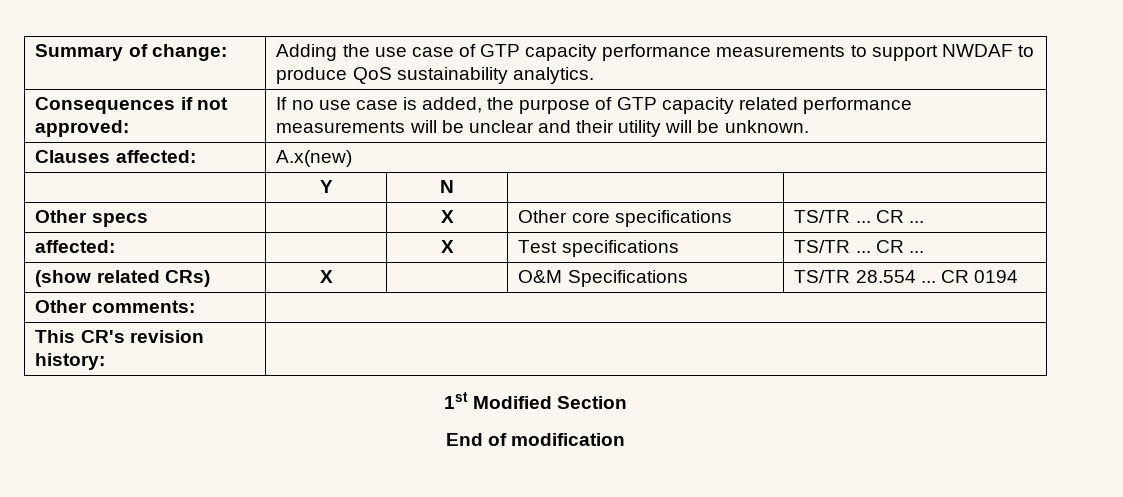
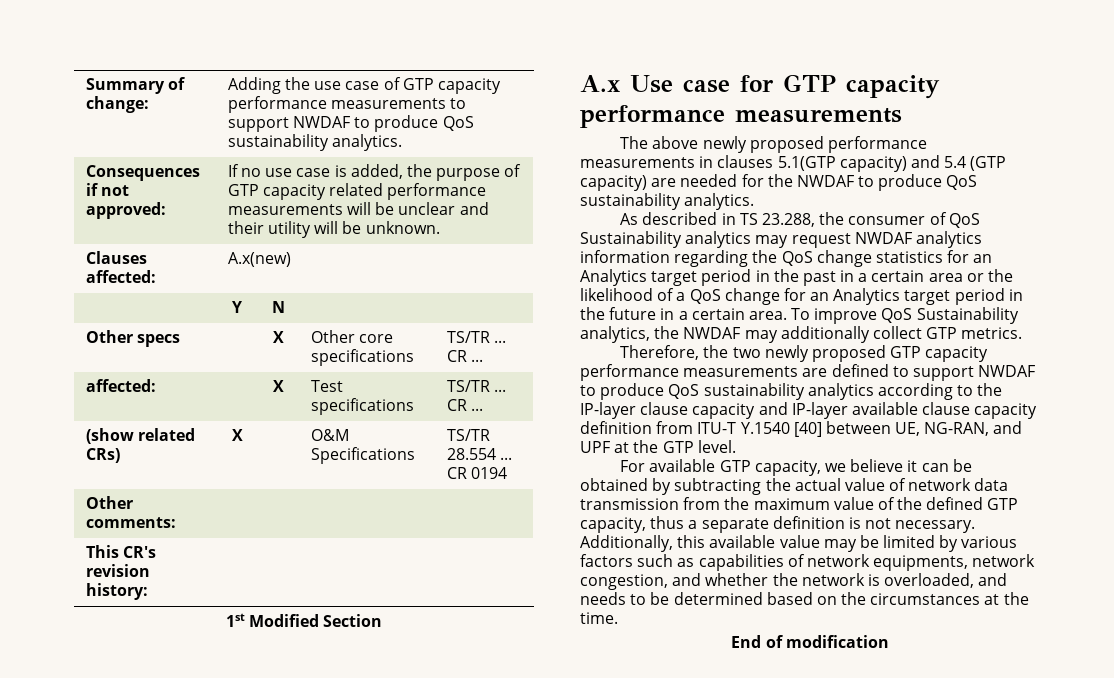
(628, 402) none -> [580,74,940,99] [580,105,902,128] [620,136,927,153] [580,155,1007,172] [580,174,978,191] [580,193,755,210] [620,212,980,228] [580,231,982,248] [580,250,993,267] [580,269,1014,286] [580,288,1023,305] [580,307,1019,324] [580,326,1023,343] [620,345,989,362] [580,364,1036,381] [580,383,1003,400] [580,402,1038,419] [580,421,1023,437] [580,440,736,453] [620,459,972,476] [580,478,1009,495] [580,497,1019,510] [580,516,976,533] [580,535,1018,552] [580,554,1036,571] [580,573,1008,590] [580,592,1029,605] [580,612,618,624] // A.x Use case for GTP capacity performance measurements // The above newly proposed performance measurements in clauses 5.1(GTP capacity) and 5.4 (GTP capacity) are needed for the NWDAF to produce QoS sustainability analytics. // As described in TS 23.288, the consumer of QoS Sustainability analytics may request NWDAF analytics information regarding the QoS change statistics for an Analytics target period in the past in a certain area or the likelihood of a QoS change for an Analytics target period in the future in a certain area. To improve QoS Sustainability analytics, the NWDAF may additionally collect GTP metrics. // Therefore, the two newly proposed GTP capacity performance measurements are defined to support NWDAF to produce QoS sustainability analytics according to the IP-layer clause capacity and IP-layer available clause capacity definition from ITU-T Y.1540 [40] between UE, NG-RAN, and UPF at the GTP level. // For available GTP capacity, we believe it can be obtained by subtracting the actual value of network data transmission from the maximum value of the defined GTP capacity, thus a separate definition is not necessary. Additionally, this available value may be limited by various factors such as capabilities of network equipments, network congestion, and whether the network is overloaded, and needs to be determined based on the circumstances at the time.

